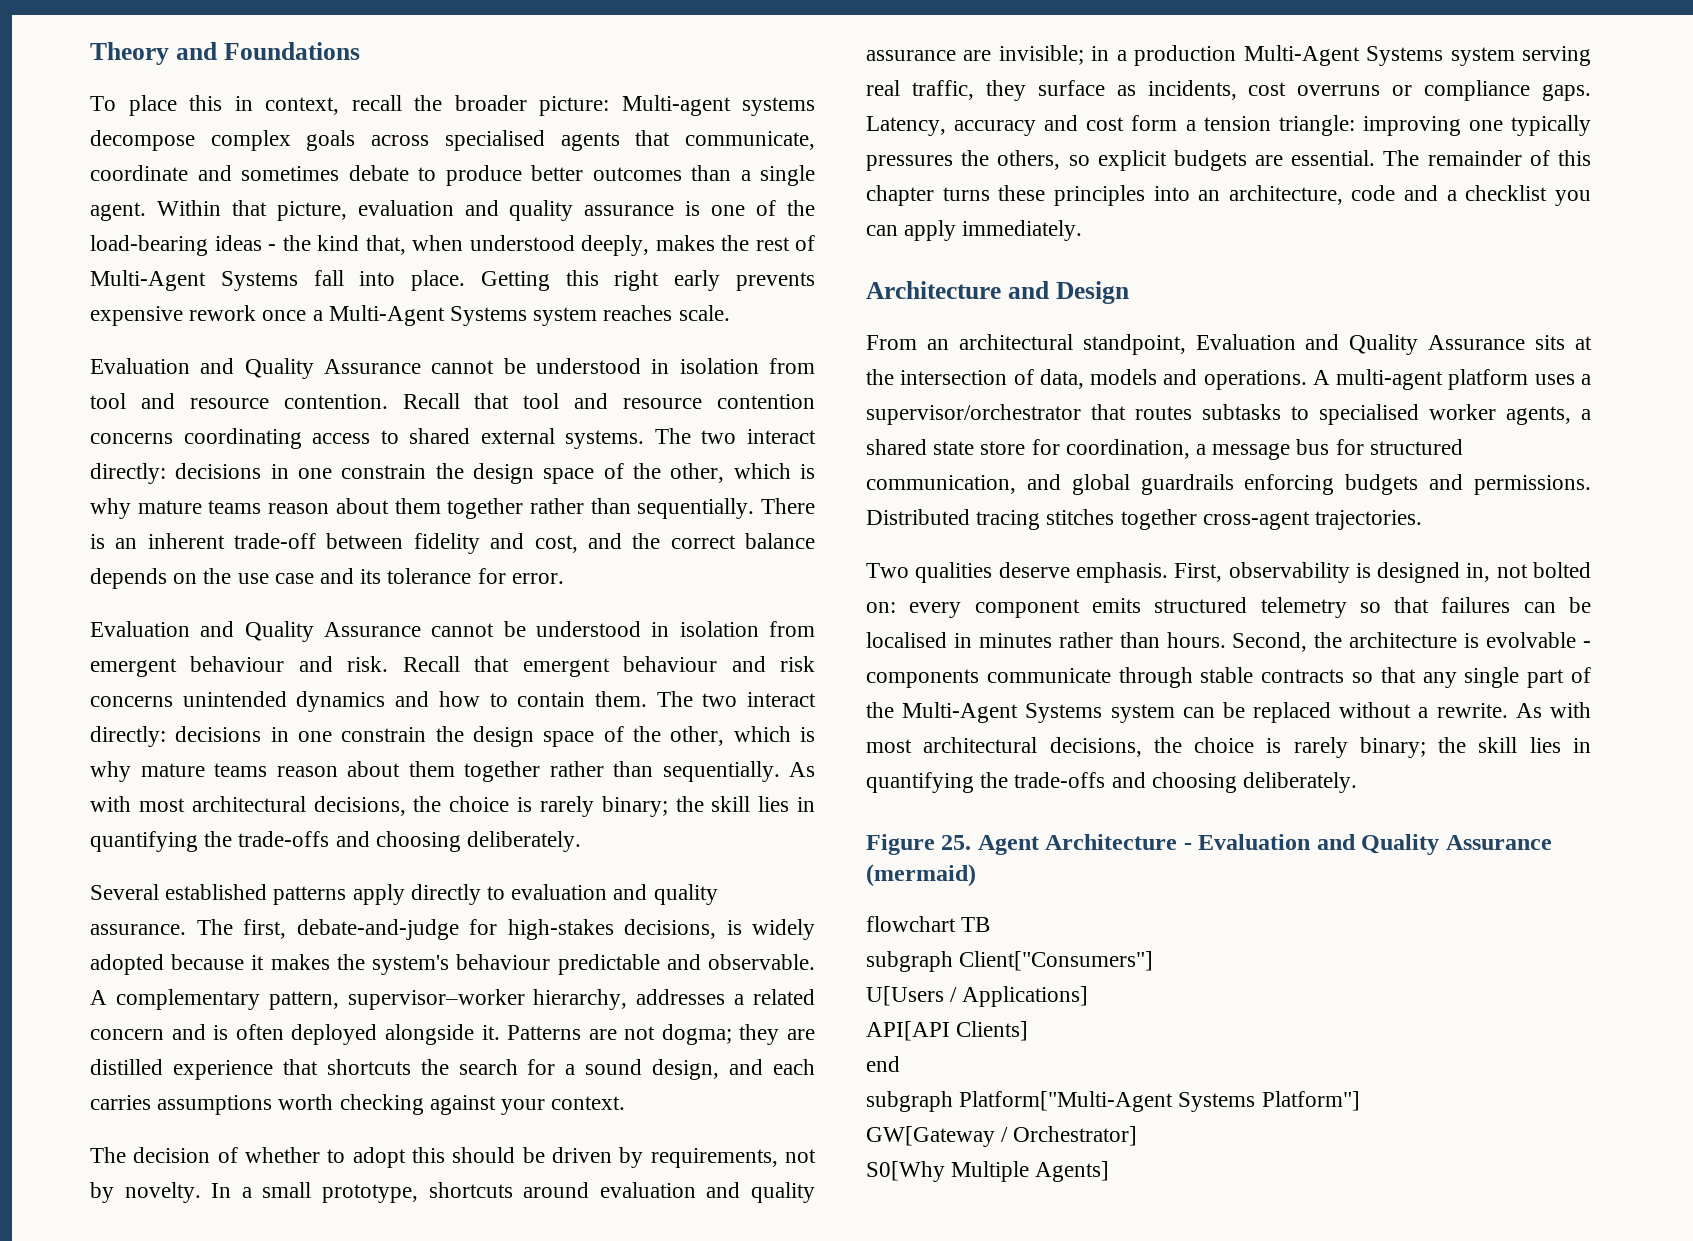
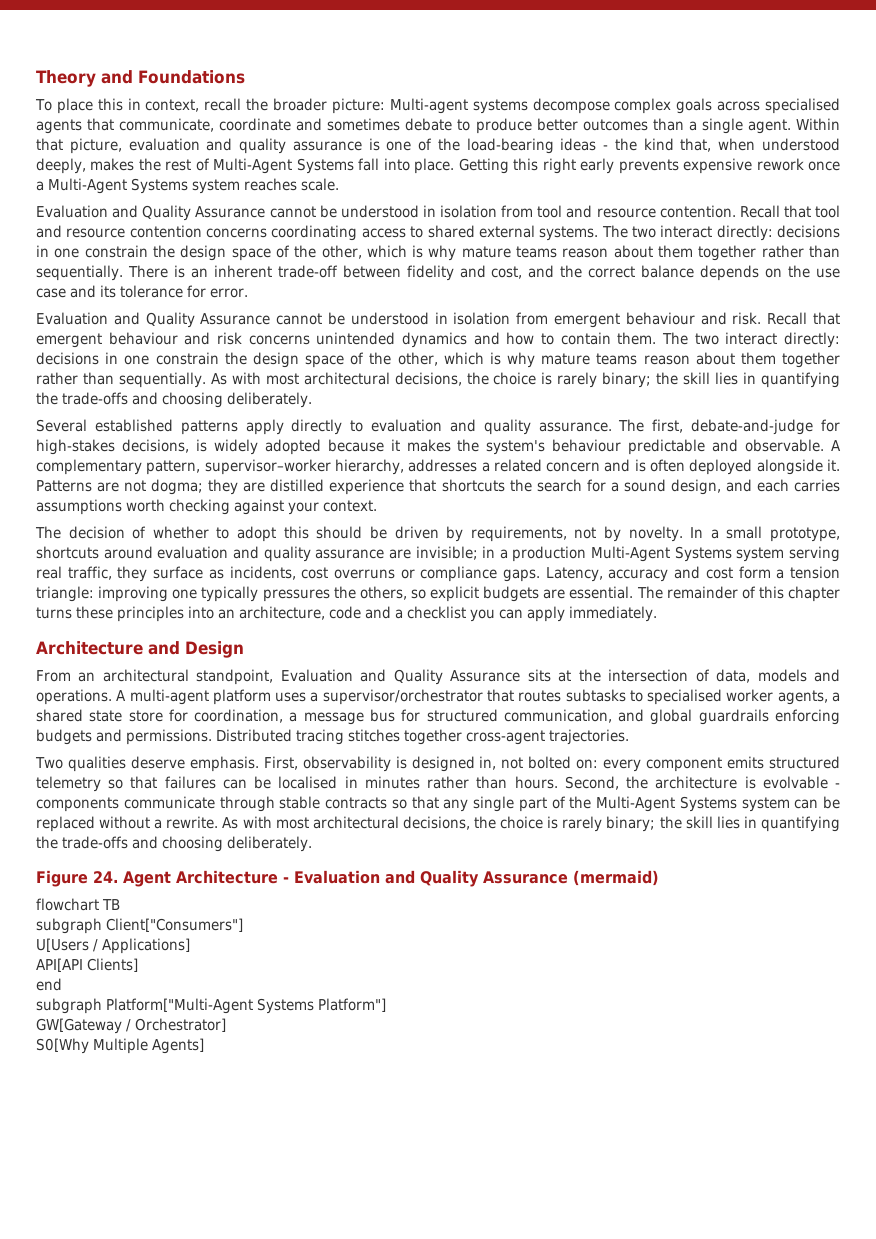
[941,835,972,850] 25. -> [93,871,118,883] 24.

